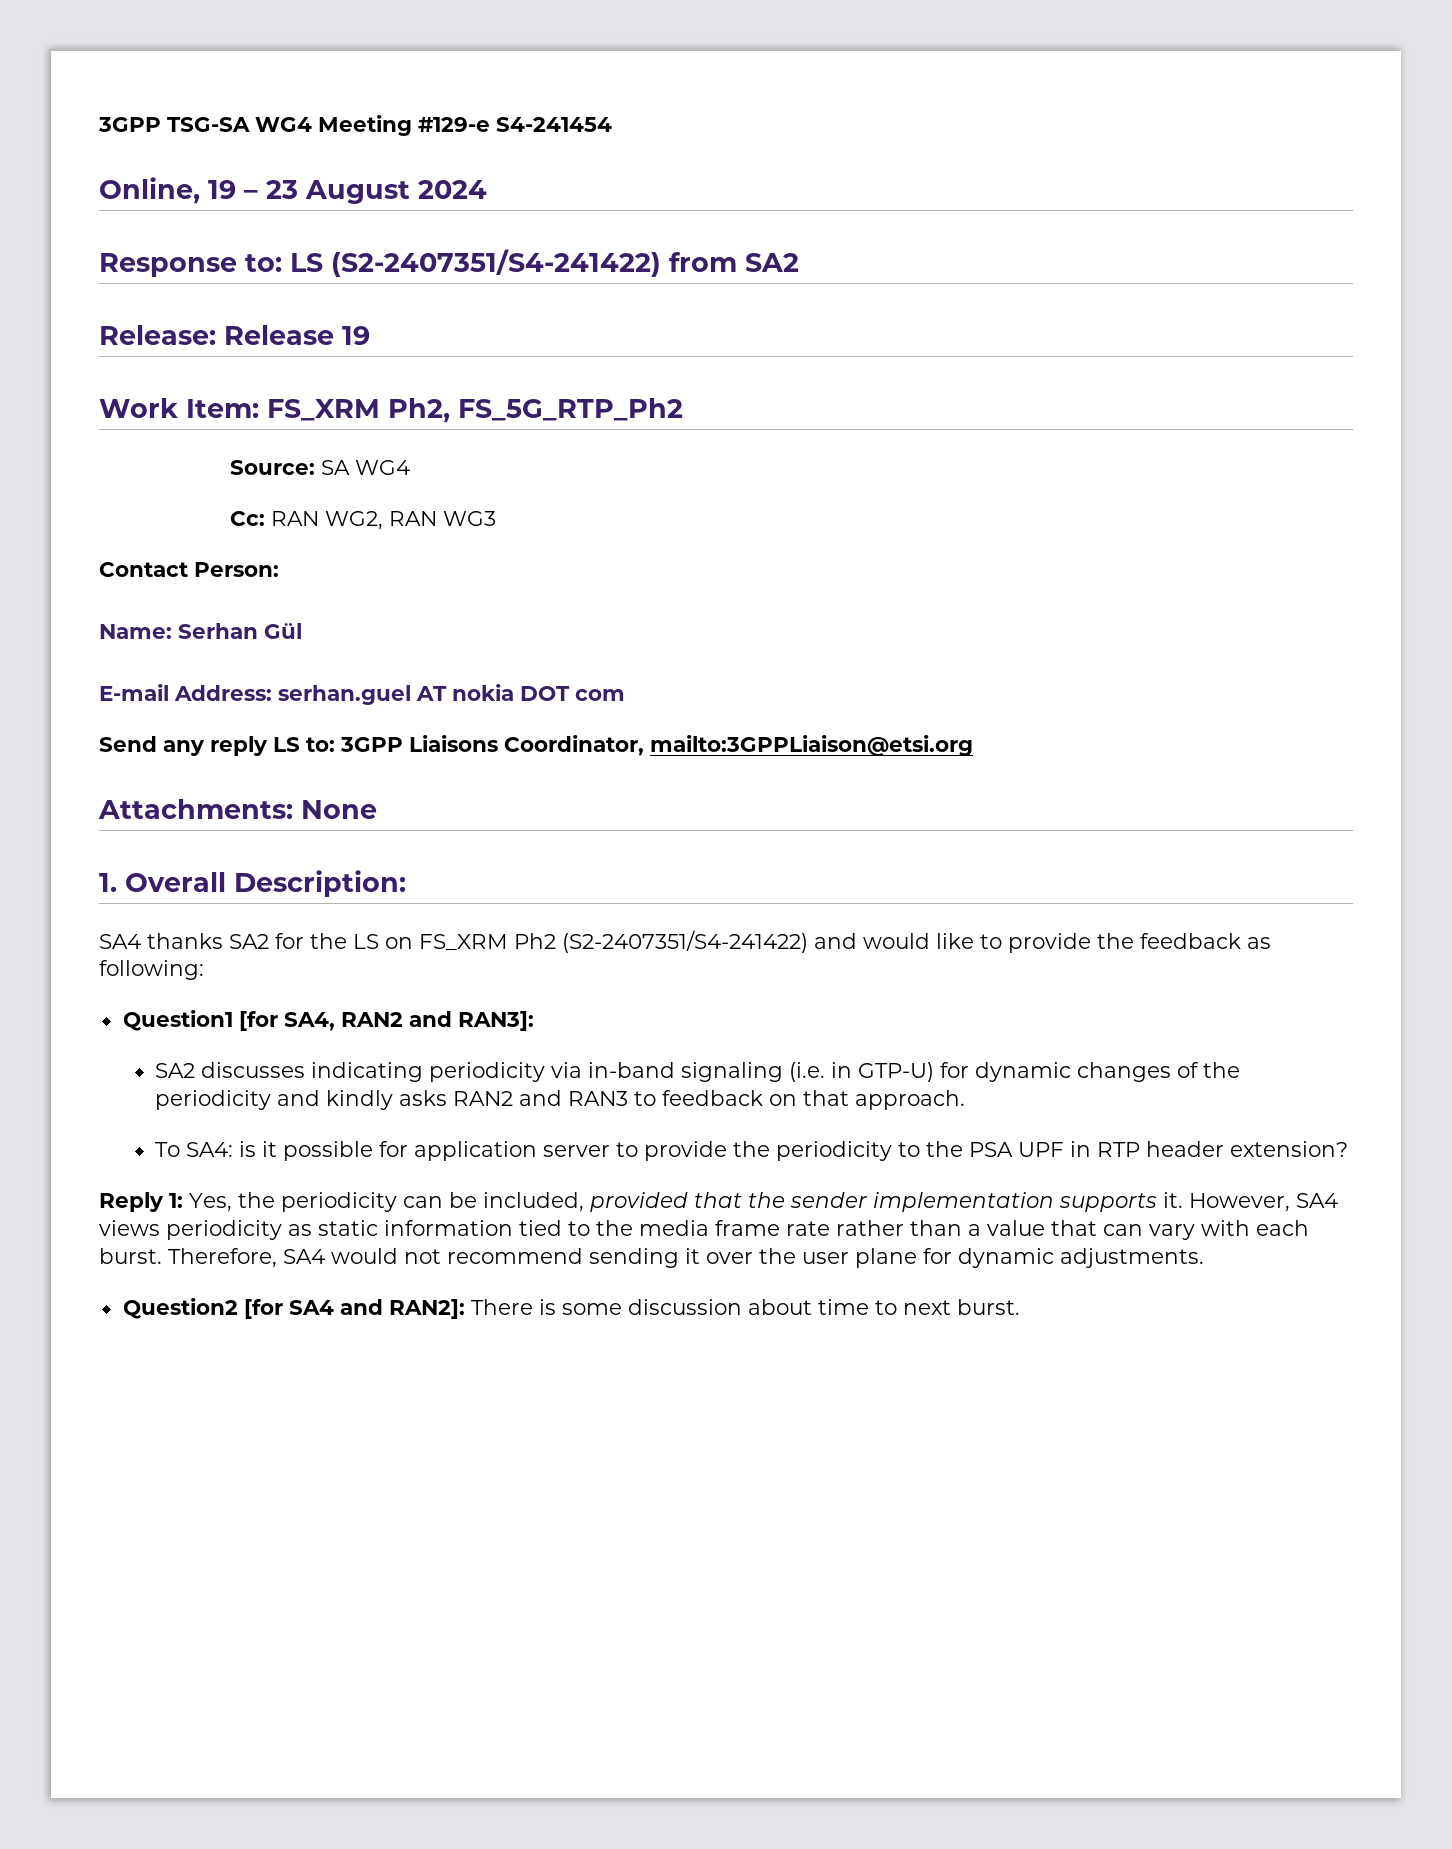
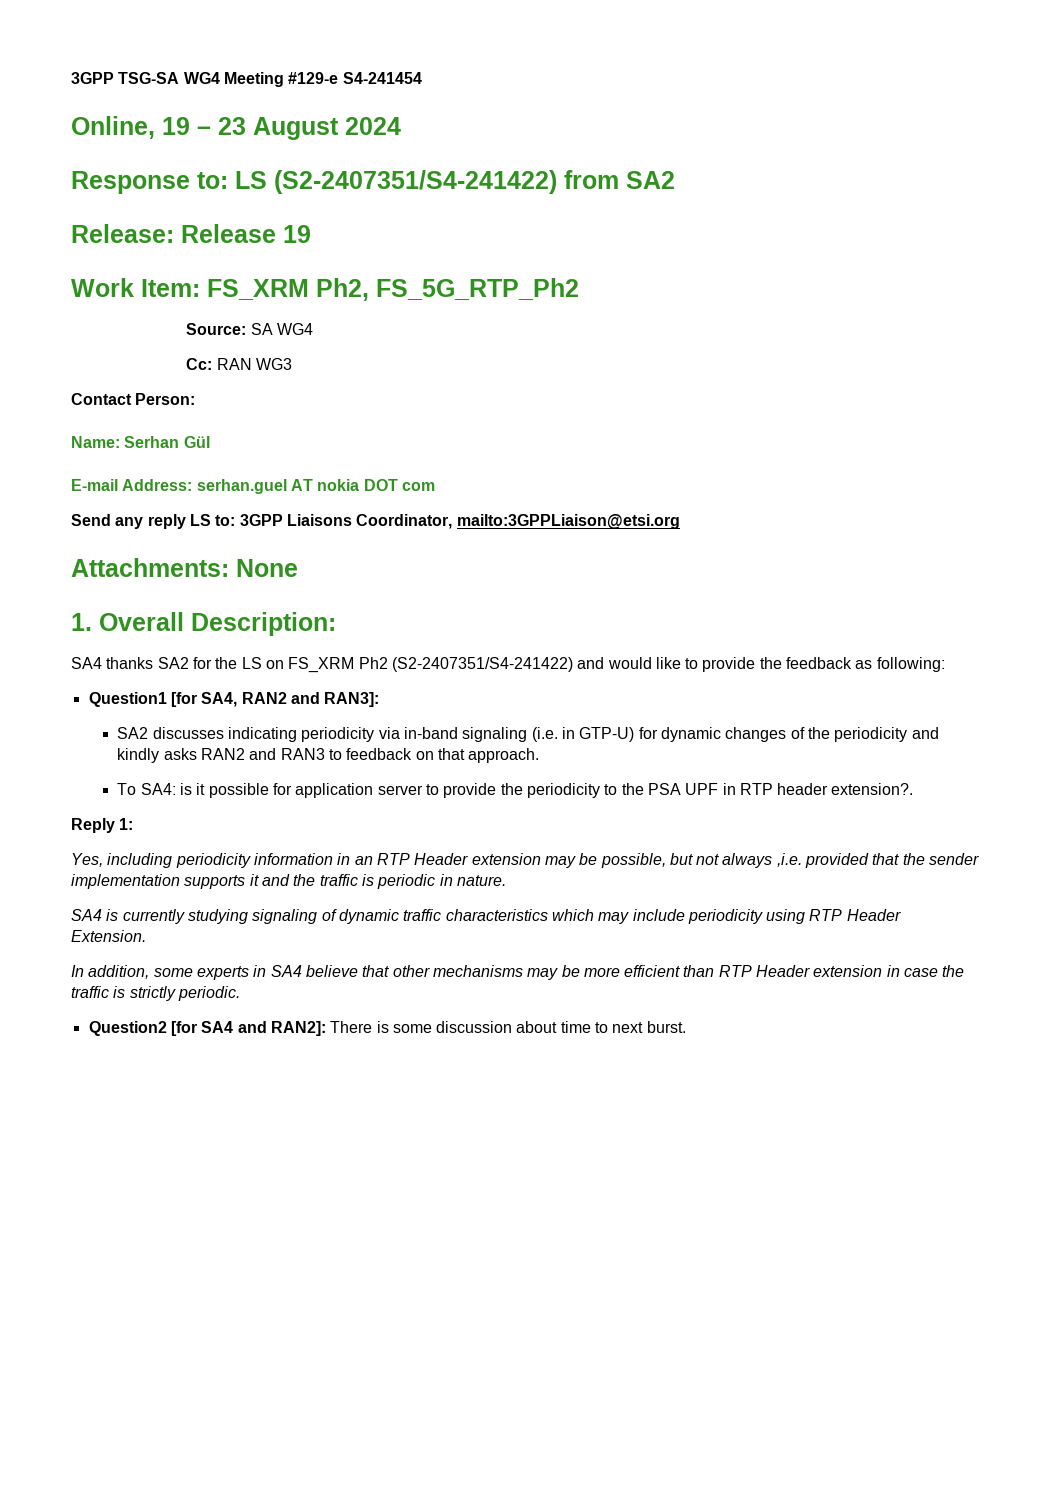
[324,511,437,530] WG2, RAN -> (252, 364) none
[1230,1141,1349,1157] extension? -> [831,783,914,795] extension?.
[189,1192,584,1212] Yes, the periodicity can be included, -> [71,853,802,868] // Yes, including periodicity information in an RTP Header extension may be possible, but not always ,i.e.
[1163,1192,1338,1212] [99,1220,1309,1240] [99,1248,1204,1268] it. However, SA4 views periodicity as static information tied to the media frame rate rather than a value that can vary with each burst. Therefore, SA4 would not recommend sending it over the user plane for dynamic adjustments. -> [249,874,506,889] [71,909,901,924] [71,930,146,942] [71,965,965,980] [71,986,240,1001] it and the traffic is periodic in nature. // SA4 is currently studying signaling of dynamic traffic characteristics which may include periodicity using RTP Header Extension. // In addition, some experts in SA4 believe that other mechanisms may be more efficient than RTP Header extension in case the traffic is strictly periodic.

